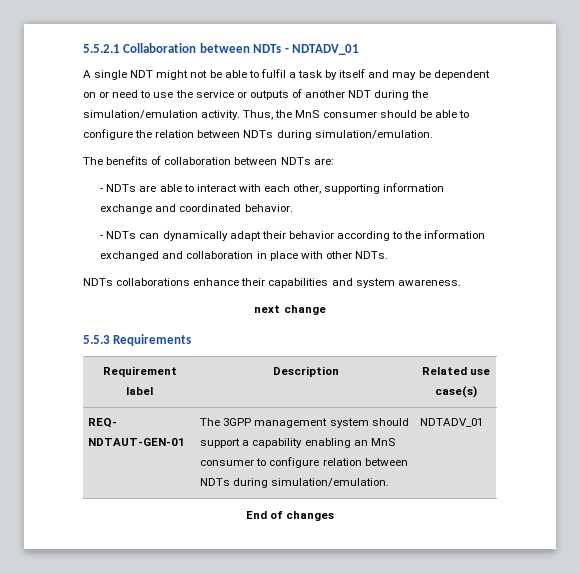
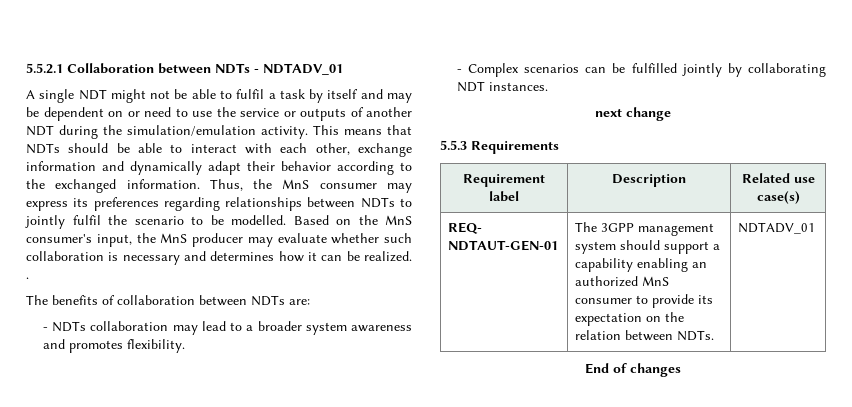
[243,110,469,120] [83,129,433,140] Thus, the MnS consumer should be able to configure the relation between NDTs during simulation/emulation. -> [313,125,412,135] [26,143,412,157] [26,161,412,175] [26,179,412,193] [26,197,412,211] [25,215,412,229] [26,233,412,247] [26,251,412,265] [26,277,29,279] This means that NDTs should be able to interact with each other, exchange information and dynamically adapt their behavior according to the exchanged information. Thus, the MnS consumer may express its preferences regarding relationships between NDTs to jointly fulfil the scenario to be modelled. Based on the MnS consumer's input, the MnS producer may evaluate whether such collaboration is necessary and determines how it can be realized. .
[139,183,445,194] [100,204,293,214] [100,230,486,241] [100,251,388,261] [83,278,461,288] are able to interact with each other, supporting information exchange and coordinated behavior. // - NDTs can dynamically adapt their behavior according to the information exchanged and collaboration in place with other NDTs. // NDTs collaborations enhance their capabilities and system awareness. -> [90,321,412,335] [42,339,185,353] [456,63,826,77] [456,81,548,92] collaboration may lead to a broader system awareness and promotes flexibility. // - Complex scenarios can be fulfilled jointly by collaborating NDT instances.
(368, 443) none -> [574,276,638,287] authorized
[269,457,408,468] [200,478,390,488] configure relation between NDTs during simulation/emulation. -> [651,294,713,308] [574,312,684,326] [574,330,714,341] provide its expectation on the relation between NDTs.

